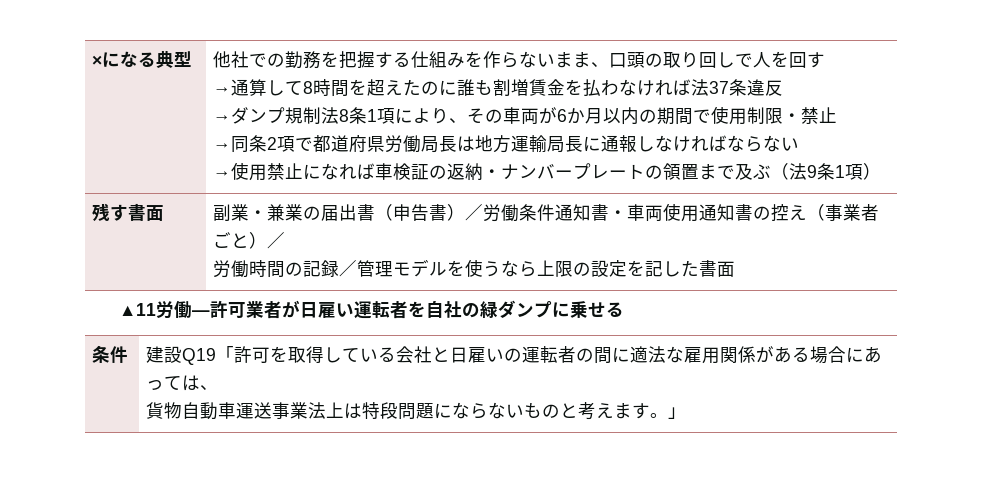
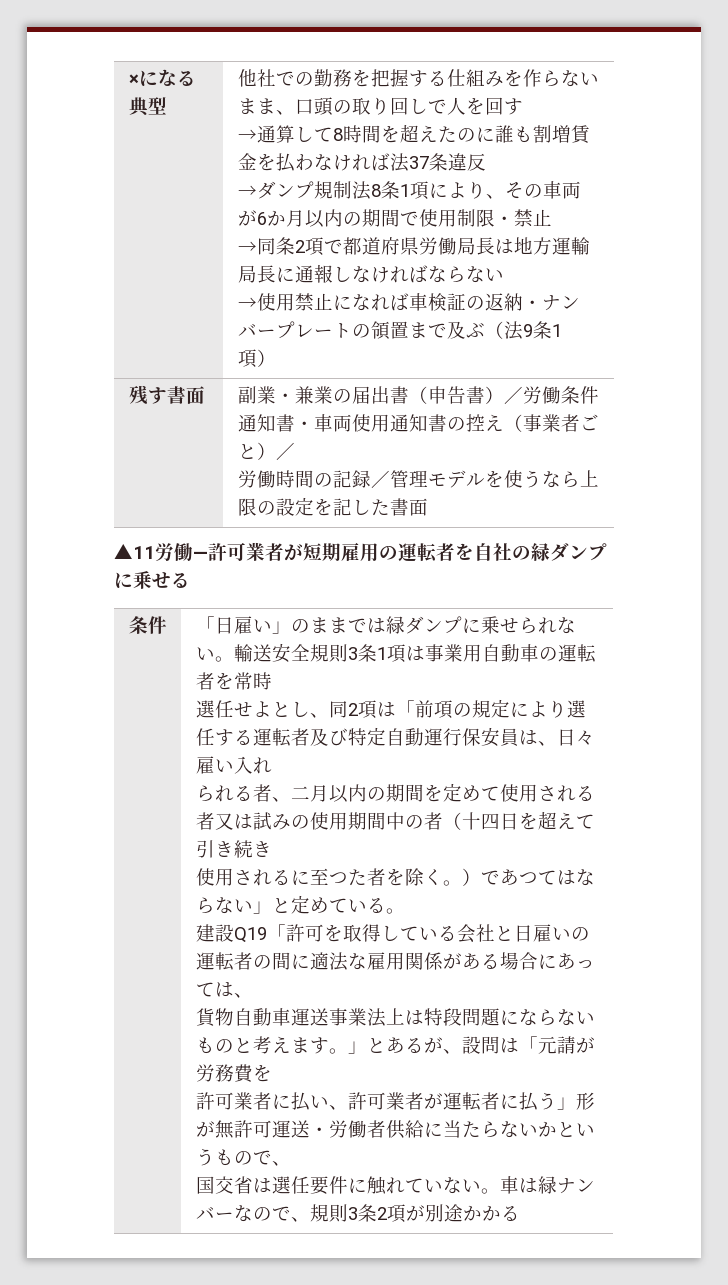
[300,302,355,318] 日雇い -> [303,542,398,562] 短期雇用の
(129, 354) none -> [195,616,576,634] [195,643,596,663] [195,672,272,690] [195,699,586,719] [195,727,595,747] [195,756,272,774] [195,783,595,803] [195,811,595,830] [195,840,272,858] [195,868,595,886] [195,895,405,914] 「日雇い」のままでは緑ダンプに乗せられない。輸送安全規則3条1項は事業用自動車の運転者を常時 // 選任せよとし、同2項は「前項の規定により選任する運転者及び特定自動運行保安員は、日々雇い入れ // られる者、二月以内の期間を定めて使用される者又は試みの使用期間中の者（十四日を超えて引き続き // 使用されるに至つた者を除く。）であつてはならない」と定めている。 //
(687, 413) none -> [366,1036,595,1054] [195,1064,272,1083] [195,1092,595,1111] [195,1120,595,1139] [195,1148,291,1166] [195,1176,595,1195] [195,1204,520,1223] とあるが、設問は「元請が労務費を // 許可業者に払い、許可業者が運転者に払う」形が無許可運送・労働者供給に当たらないかというもので、 // 国交省は選任要件に触れていない。車は緑ナンバーなので、規則3条2項が別途かかる

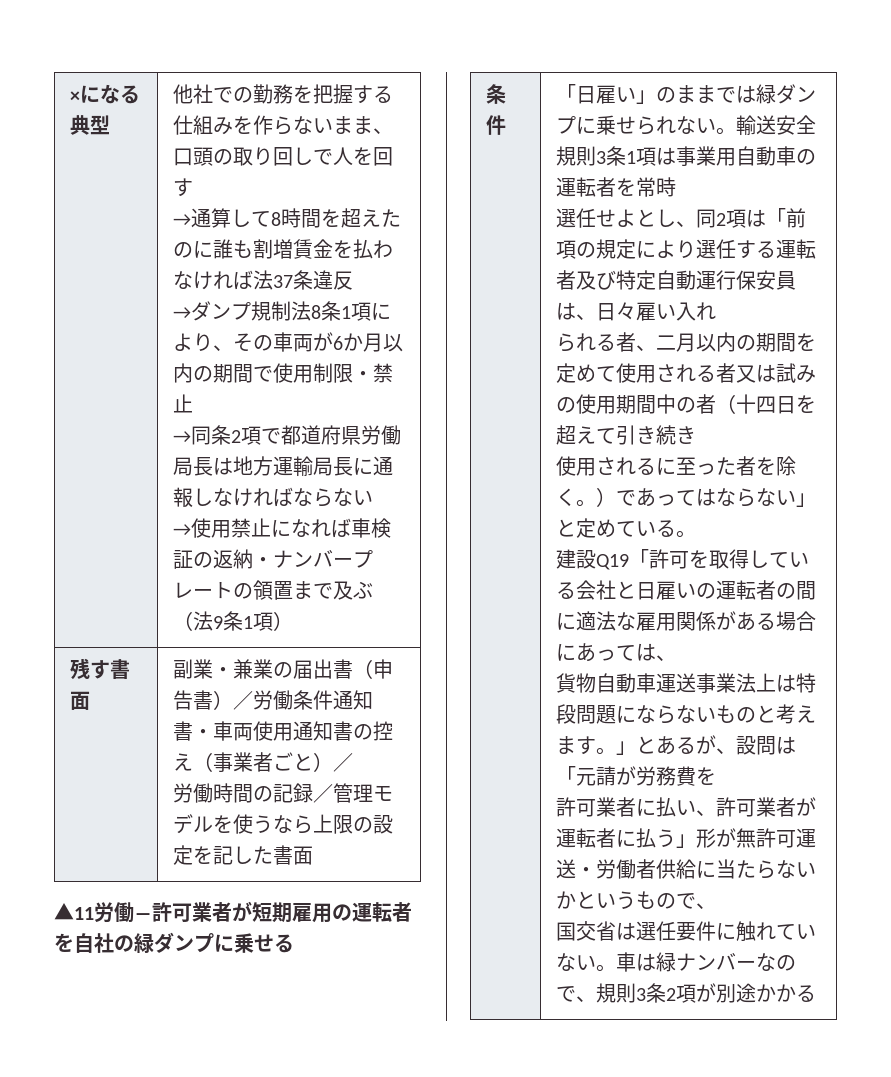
[328,872,348,884] つ -> [695,463,716,475] っ
[518,872,538,884] つ -> [655,494,676,506] っ

